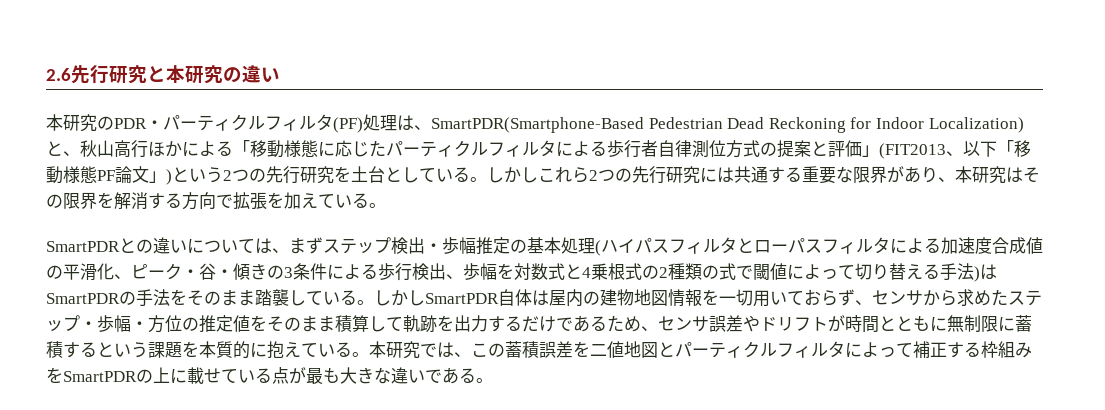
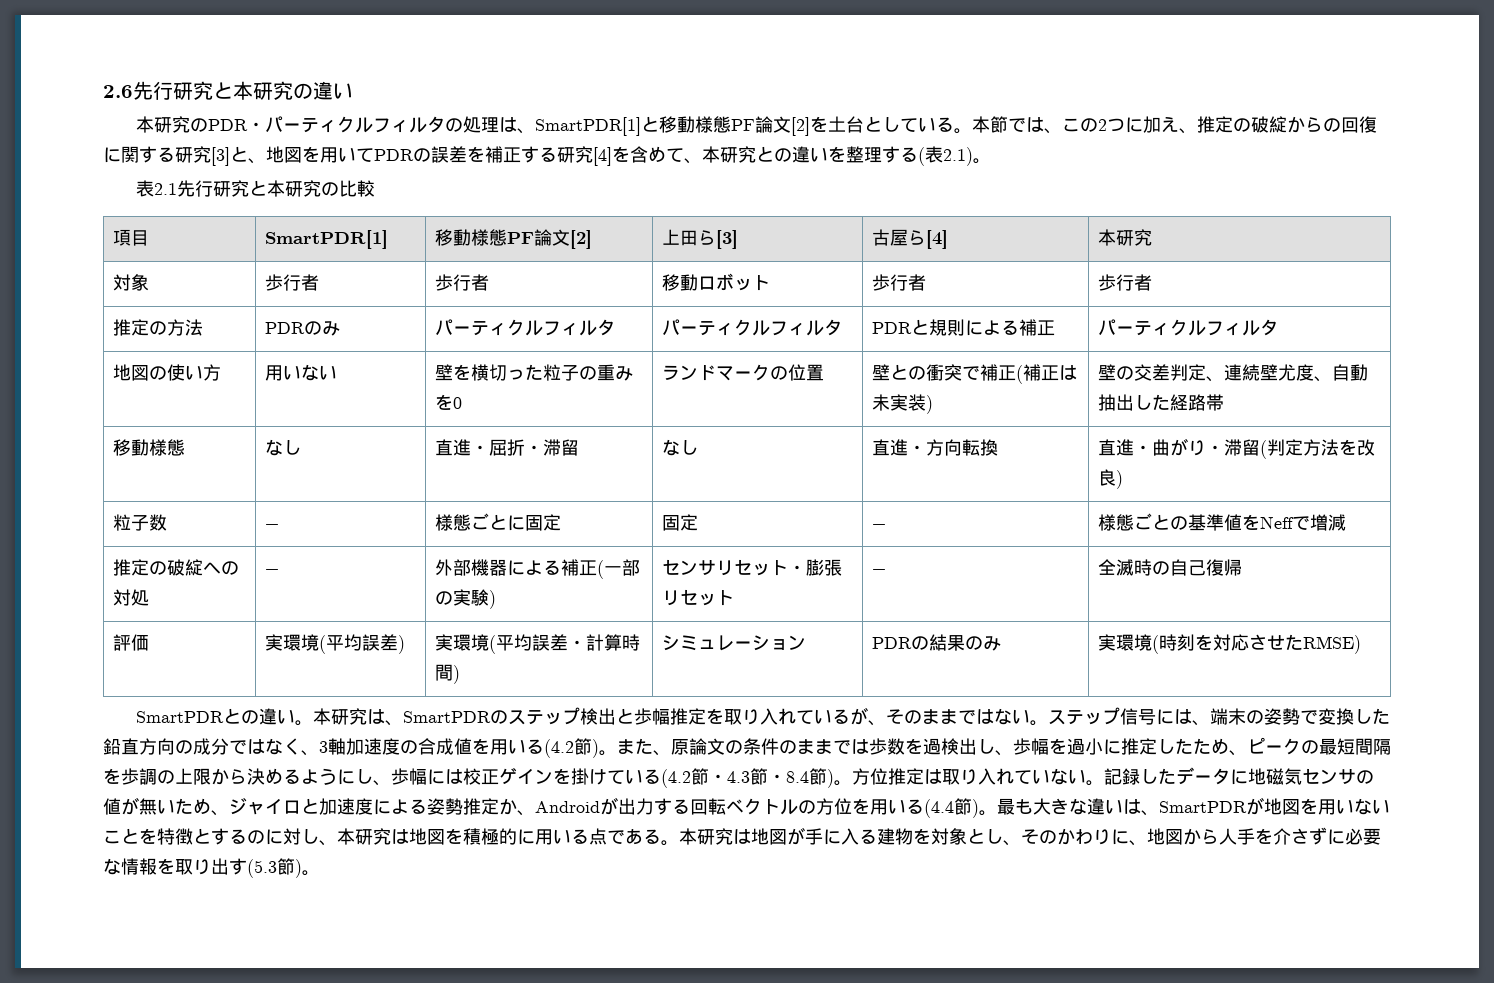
[333,117,363,133] (PF) -> [445,118,464,132] の
[431,117,1024,133] [46,140,1031,159] [46,166,1040,185] [46,192,386,210] [46,237,1043,256] [46,263,997,282] [46,289,1042,307] [46,315,1032,333] [46,341,1032,359] [46,367,476,384] SmartPDR(Smartphone-Based Pedestrian Dead Reckoning for Indoor Localization)と、秋山高行ほかによる「移動様態に応じたパーティクルフィルタによる歩行者自律測位方式の提案と評価」(FIT2013、以下「移動様態PF論文」)という2つの先行研究を土台としている。しかしこれら2つの先行研究には共通する重要な限界があり、本研究はその限界を解消する方向で拡張を加えている。 // SmartPDRとの違いについては、まずステップ検出・歩幅推定の基本処理(ハイパスフィルタとローパスフィルタによる加速度合成値の平滑化、ピーク・谷・傾きの3条件による歩行検出、歩幅を対数式と4乗根式の2種類の式で閾値によって切り替える手法)はSmartPDRの手法をそのまま踏襲している。しかしSmartPDR自体は屋内の建物地図情報を一切用いておらず、センサから求めたステップ・歩幅・方位の推定値をそのまま積算して軌跡を出力するだけであるため、センサ誤差やドリフトが時間とともに無制限に蓄積するという課題を本質的に抱えている。本研究では、この蓄積誤差を二値地図とパーティクルフィルタによって補正する枠組みをSmartPDRの上に載せている点が最も大きな違いである -> [535,116,1378,136] [103,146,991,166] [136,180,376,197] [112,229,149,246] [264,230,388,249] [434,229,592,249] [661,229,738,249] [871,229,948,249] [1097,229,1152,246] [112,274,149,291] [264,274,319,291] [434,274,489,291] [661,273,770,291] [871,274,926,291] [1097,274,1152,291] [112,319,203,336] [264,321,340,336] [434,319,615,336] [661,319,842,336] [871,319,1055,336] [1097,319,1278,336] [112,364,221,381] [264,364,337,381] [434,364,633,381] [434,394,462,410] [661,364,824,381] [871,364,1077,384] [871,394,933,414] [1097,364,1368,382] [1097,394,1224,411] [112,439,185,456] [264,439,301,456] [434,439,579,456] [661,439,698,456] [871,439,998,456] [1097,438,1375,459] [1097,469,1123,489] [112,514,167,531] [264,524,279,529] [434,513,561,531] [661,514,698,531] [871,524,886,529] [1097,513,1346,531] [112,559,239,576] [112,589,149,606] [264,569,279,574] [434,559,640,579] [434,589,496,609] [661,559,842,576] [661,589,734,606] [871,569,886,574] [1097,559,1242,576] [112,634,149,651] [264,634,405,654] [434,634,640,654] [434,664,460,684] [661,635,806,651] [871,634,1001,651] [1097,634,1361,654] [136,707,1391,726] [103,737,1391,758] [103,767,1374,788] [103,797,1390,818] [103,827,1381,846] [103,858,302,878] SmartPDR[1]と移動様態PF論文[2]を土台としている。本節では、この2つに加え、推定の破綻からの回復に関する研究[3]と、地図を用いてPDRの誤差を補正する研究[4]を含めて、本研究との違いを整理する(表2.1)。 // 表2.1先行研究と本研究の比較 // 項目 | SmartPDR[1] | 移動様態PF論文[2] | 上田ら[3] | 古屋ら[4] | 本研究 // 対象 | 歩行者 | 歩行者 | 移動ロボット | 歩行者 | 歩行者 // 推定の方法 | PDRのみ | パーティクルフィルタ | パーティクルフィルタ | PDRと規則による補正 | パーティクルフィルタ // 地図の使い方 | 用いない | 壁を横切った粒子の重みを0 | ランドマークの位置 | 壁との衝突で補正(補正は未実装) | 壁の交差判定、連続壁尤度、自動抽出した経路帯 // 移動様態 | なし | 直進・屈折・滞留 | なし | 直進・方向転換 | 直進・曲がり・滞留(判定方法を改良) // 粒子数 | − | 様態ごとに固定 | 固定 | − | 様態ごとの基準値をNeffで増減 // 推定の破綻への対処 | − | 外部機器による補正(一部の実験) | センサリセット・膨張リセット | − | 全滅時の自己復帰 // 評価 | 実環境(平均誤差) | 実環境(平均誤差・計算時間) | シミュレーション | PDRの結果のみ | 実環境(時刻を対応させたRMSE) // SmartPDRとの違い。本研究は、SmartPDRのステップ検出と歩幅推定を取り入れているが、そのままではない。ステップ信号には、端末の姿勢で変換した鉛直方向の成分ではなく、3軸加速度の合成値を用いる(4.2節)。また、原論文の条件のままでは歩数を過検出し、歩幅を過小に推定したため、ピークの最短間隔を歩調の上限から決めるようにし、歩幅には校正ゲインを掛けている(4.2節・4.3節・8.4節)。方位推定は取り入れていない。記録したデータに地磁気センサの値が無いため、ジャイロと加速度による姿勢推定か、Androidが出力する回転ベクトルの方位を用いる(4.4節)。最も大きな違いは、SmartPDRが地図を用いないことを特徴とするのに対し、本研究は地図を積極的に用いる点である。本研究は地図が手に入る建物を対象とし、そのかわりに、地図から人手を介さずに必要な情報を取り出す(5.3節)

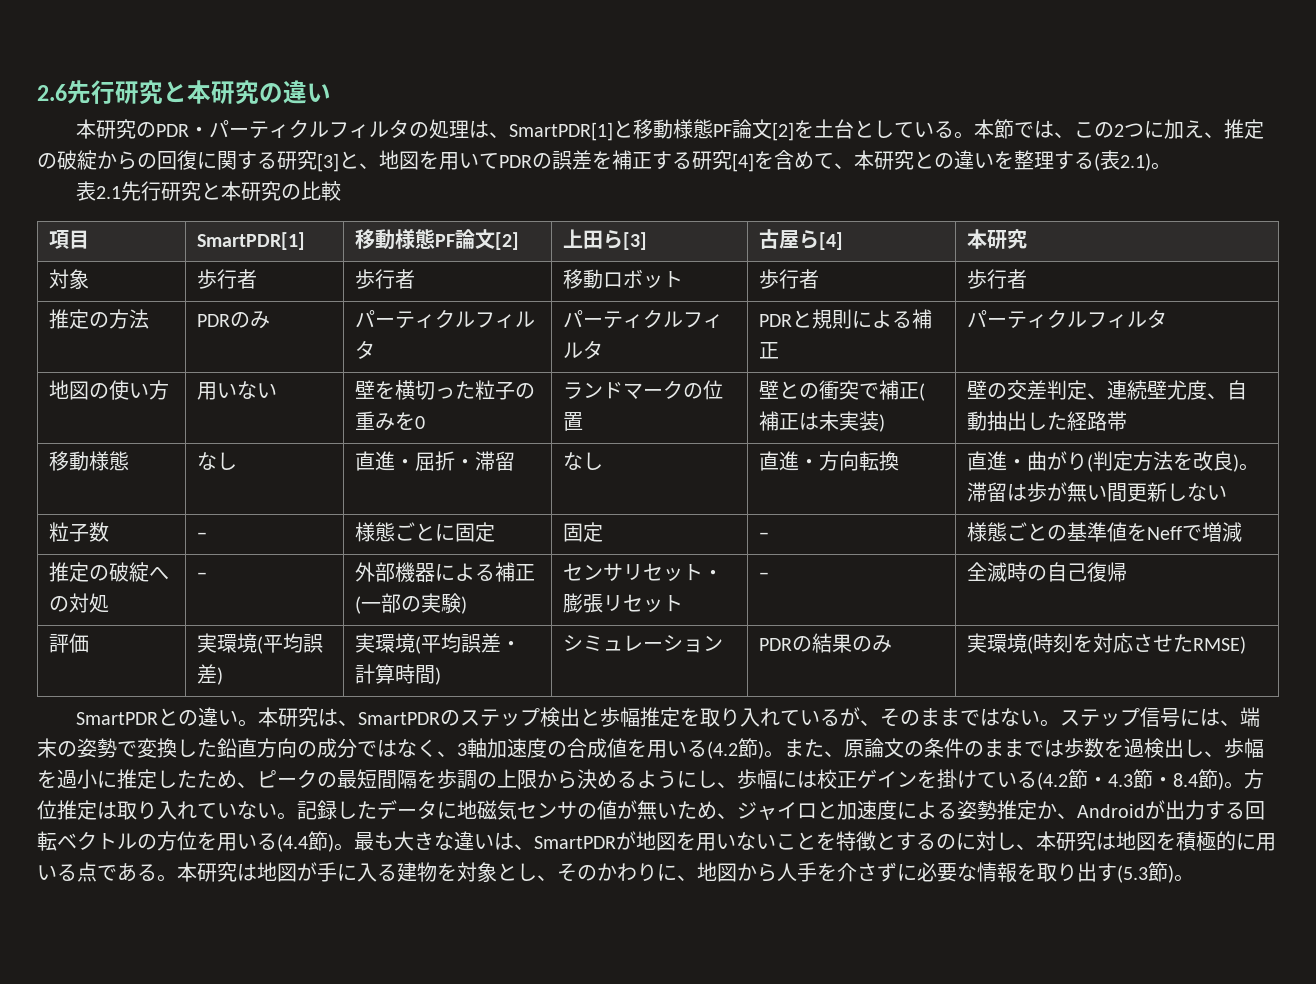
[1205,439,1260,456] ・滞留 -> (1088, 461) none
(1123, 479) none -> [1239,463,1260,471] [967,482,1228,502] 。滞留は歩が無い間更新しない

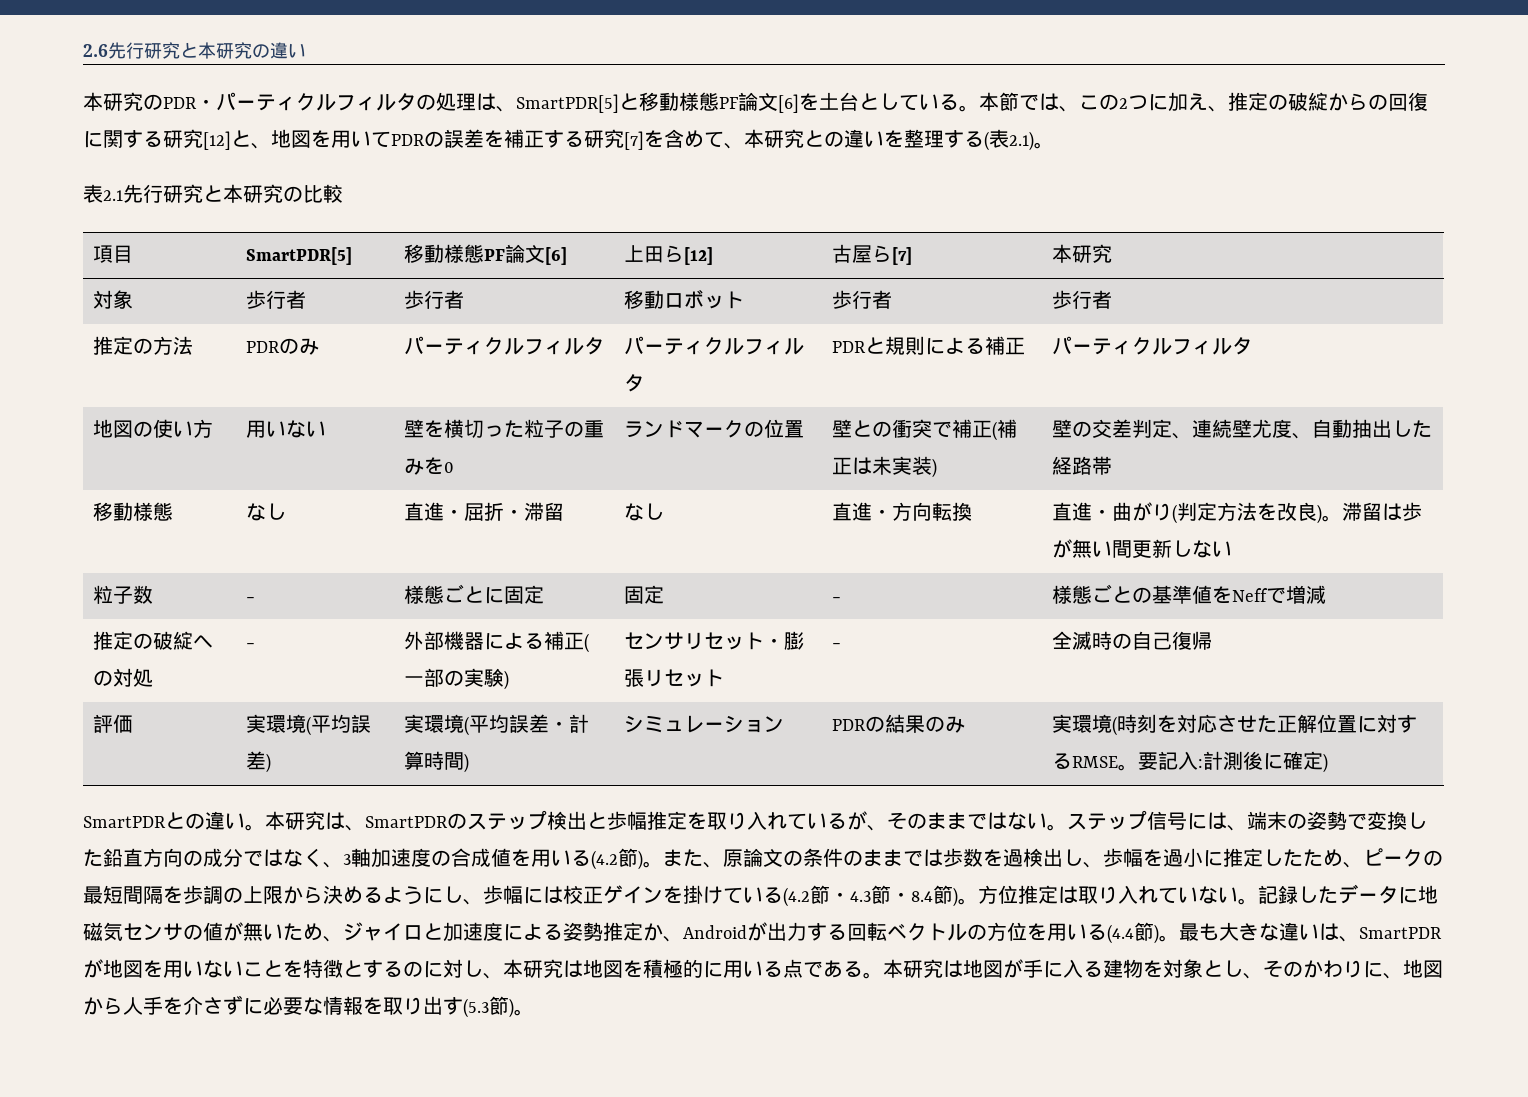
[508,122,613,141] SmartPDR[1] -> [516,94,619,113] SmartPDR[5]
[771,122,794,141] [2] -> [778,94,799,113] [6]
[317,153,339,172] [3] -> [203,131,231,150] [12]
[732,153,754,172] [4] -> [624,131,644,150] [7]
[197,232,306,250] [355,229,520,250] SmartPDR[1] | 移動様態PF論文[2] -> [245,247,352,265] [403,244,567,265] SmartPDR[5] | 移動様態PF論文[6]
[623,232,648,250] [3] -> [683,247,713,265] [12]
[819,232,844,250] [4] -> [891,247,912,265] [7]
[1193,636,1247,654] RMSE) -> [1276,714,1417,733] [1051,751,1328,773] 正解位置に対するRMSE。要記入:計測後に確定)

